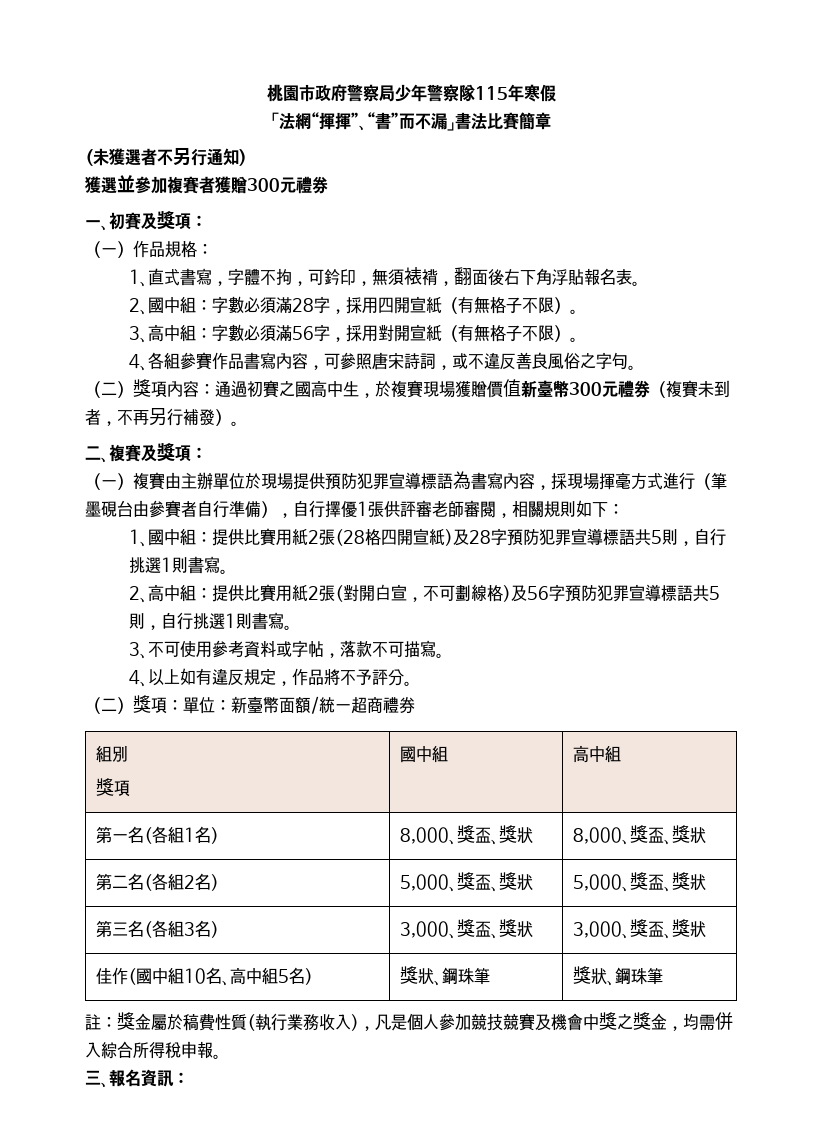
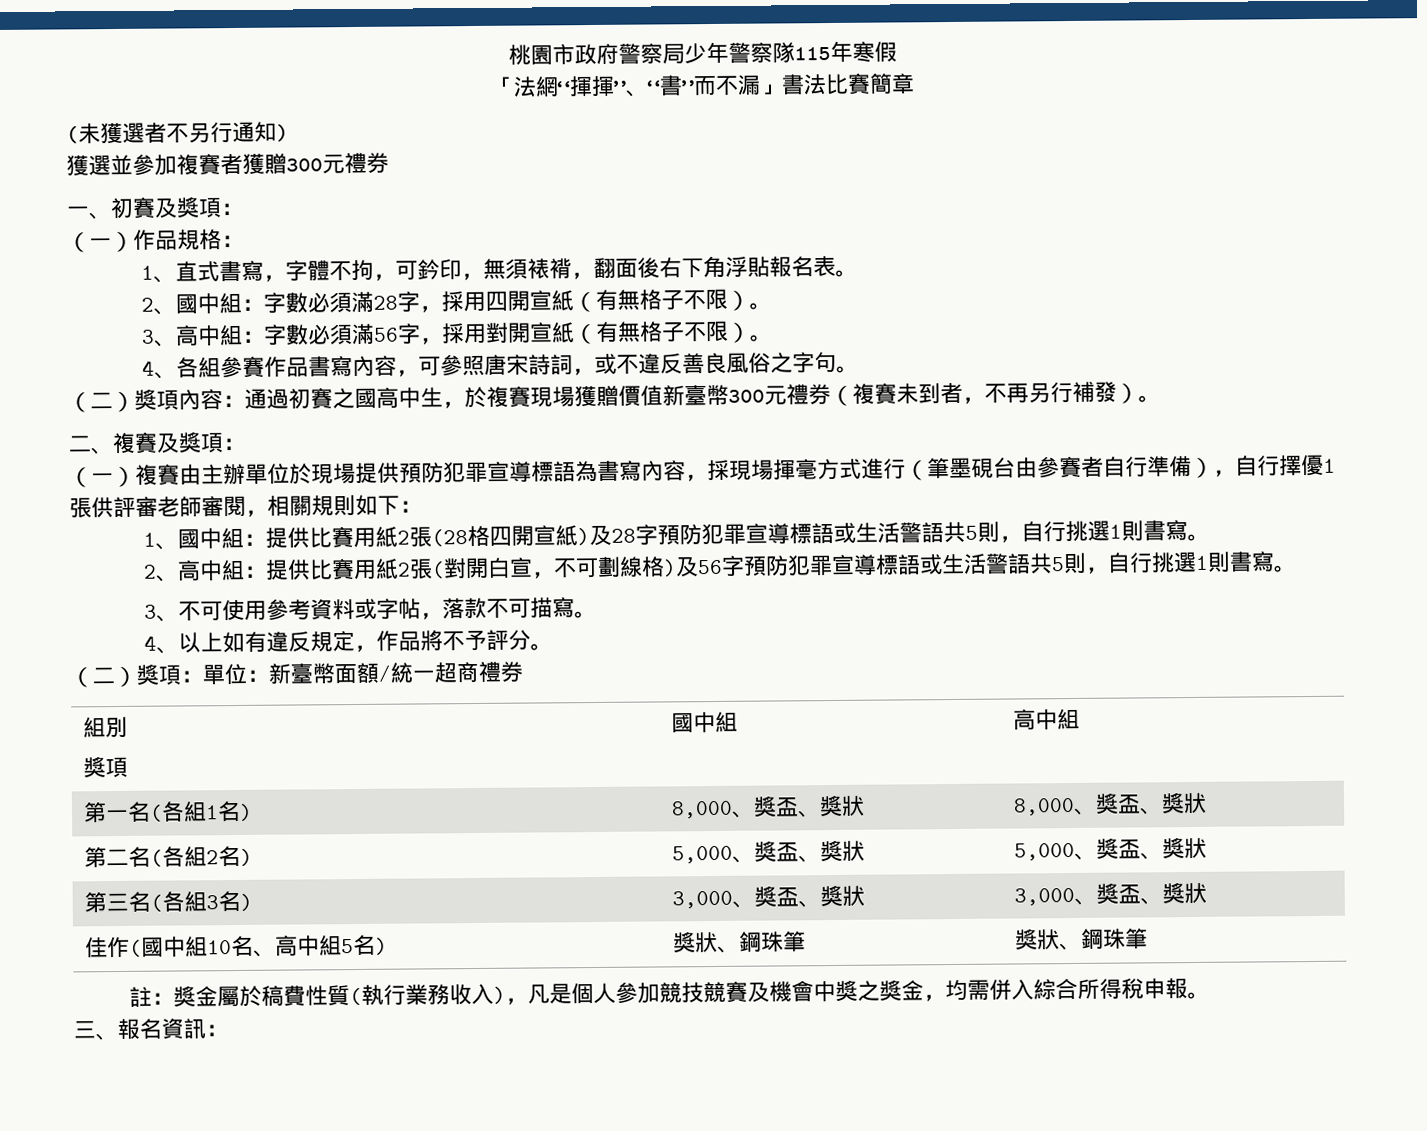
(635, 537) none -> [832,522,944,544] 或生活警語
(693, 593) none -> [918,553,1031,575] 或生活警語

